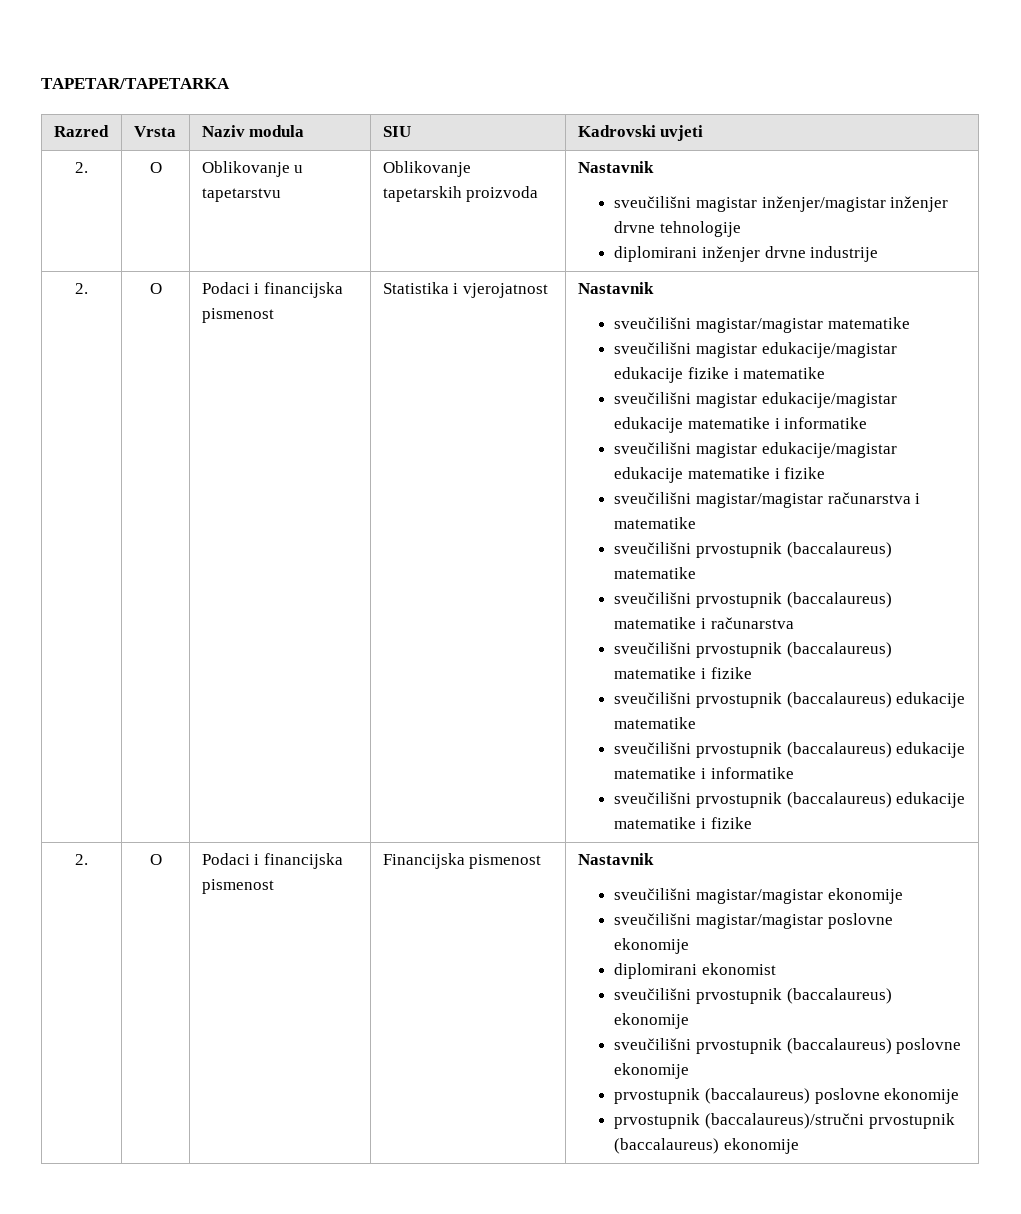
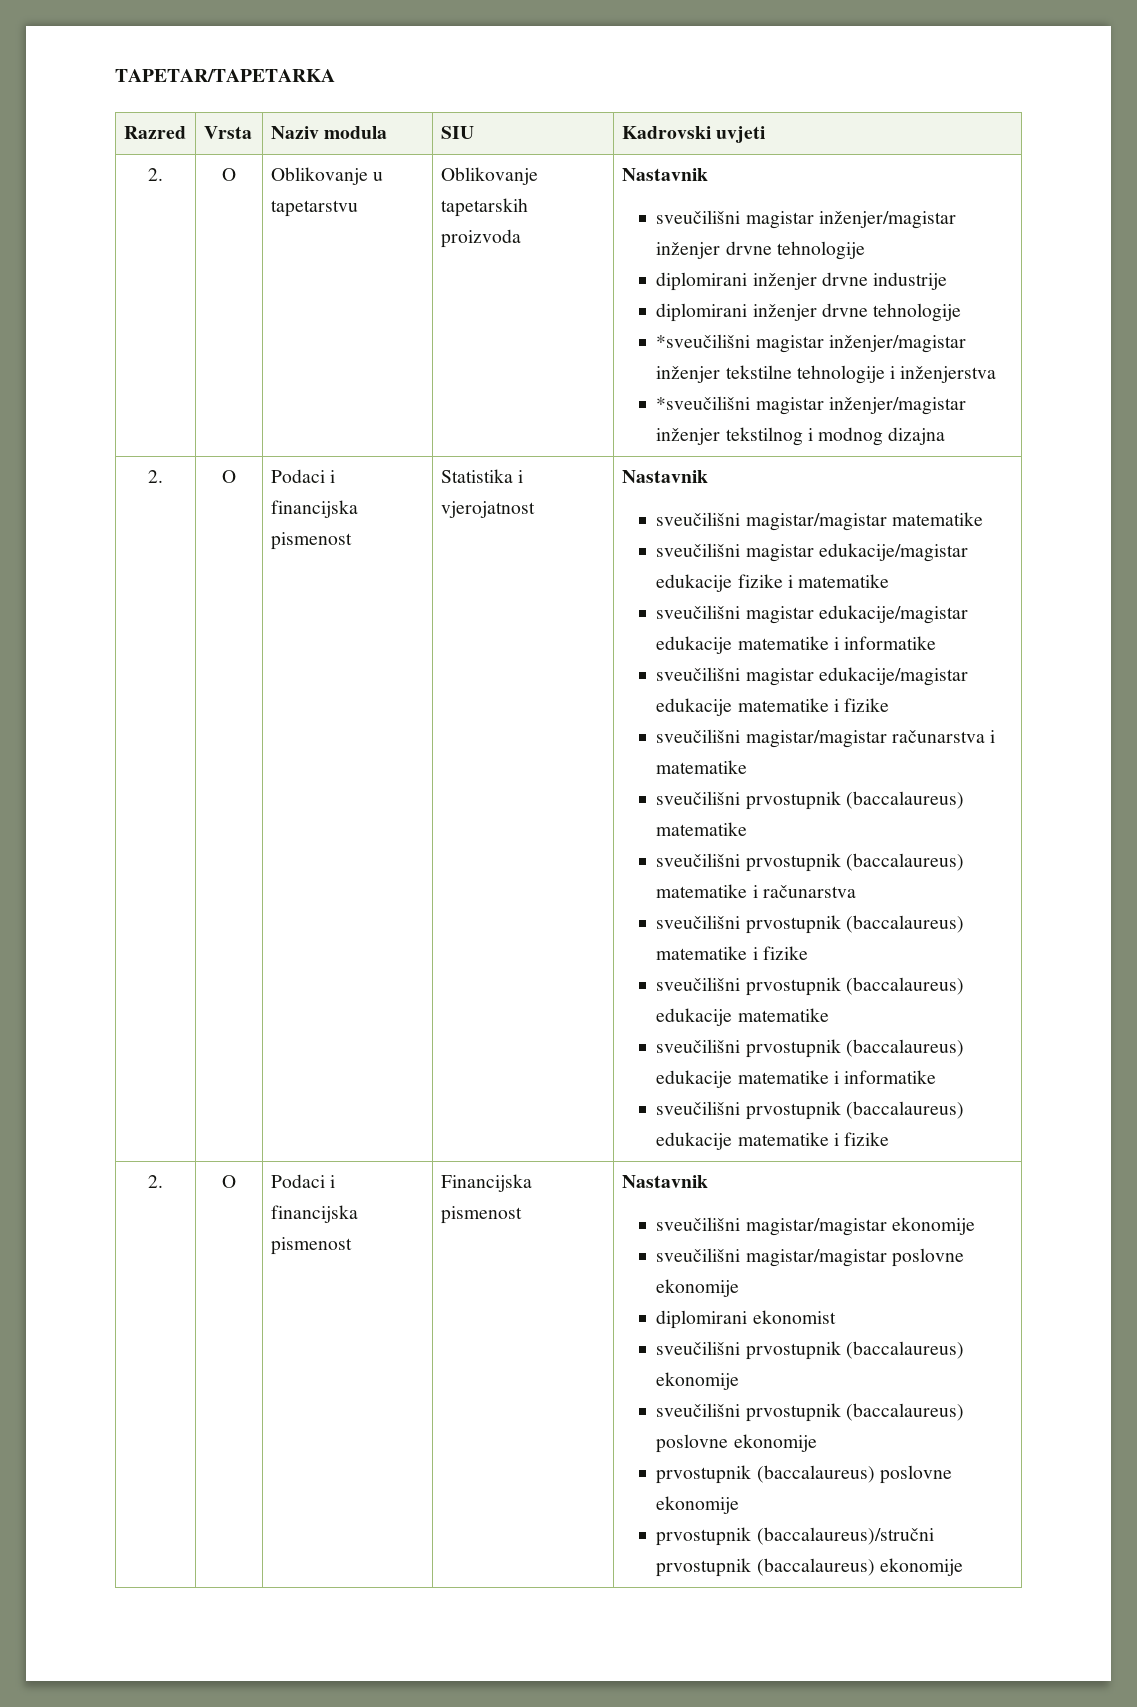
(879, 254) none -> [656,303,962,322] [656,334,966,353] [656,365,997,384] [656,396,966,415] [656,427,946,446] // diplomirani inženjer drvne tehnologije // *sveučilišni magistar inženjer/magistar inženjer tekstilne tehnologije i inženjerstva // *sveučilišni magistar inženjer/magistar inženjer tekstilnog i modnog dizajna

